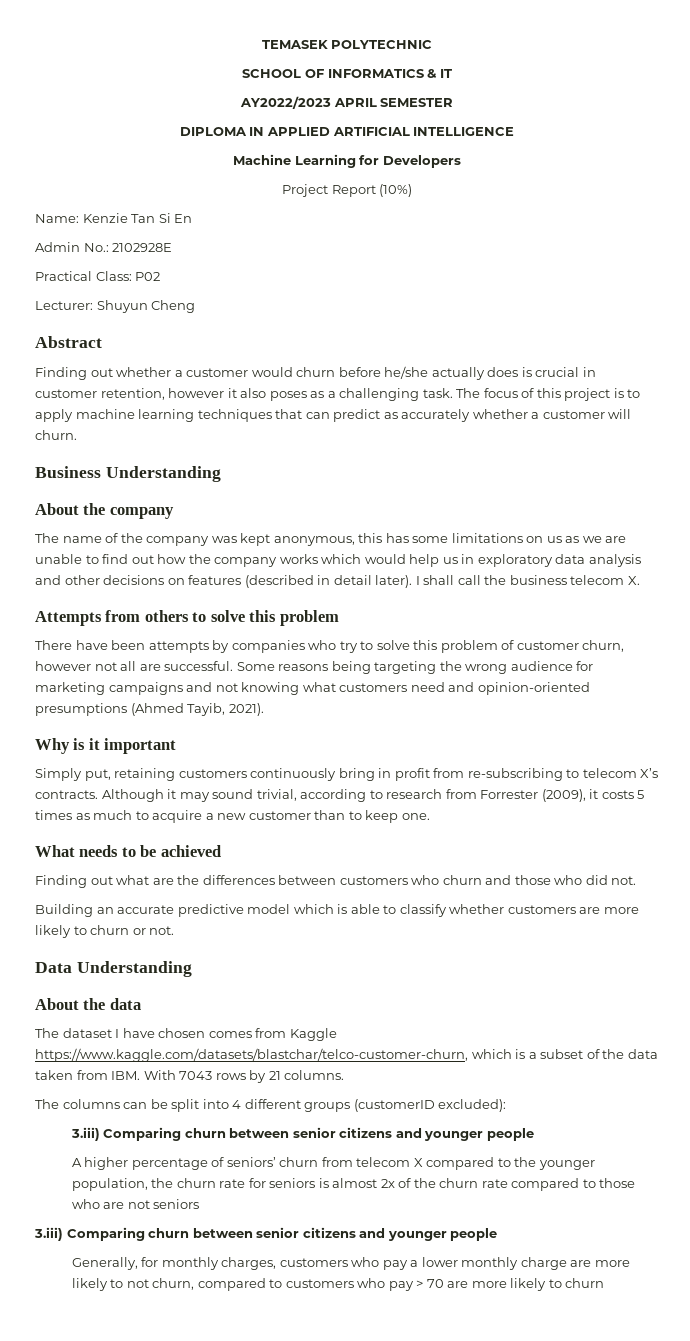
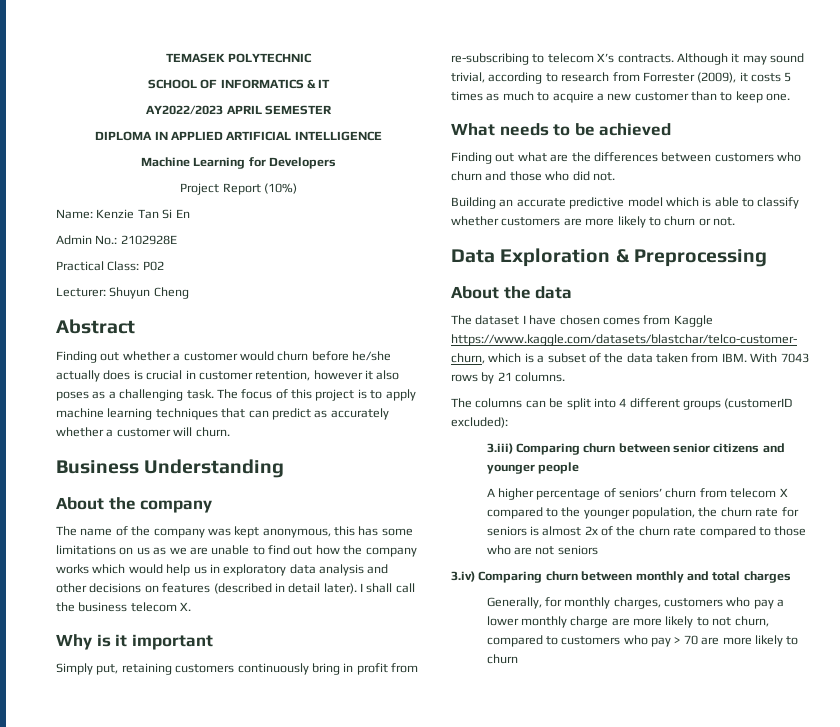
[35,610,339,626] [35,640,625,653] [35,661,594,674] [35,682,590,695] [35,703,264,716] // Attempts from others to solve this problem // There have been attempts by companies who try to solve this problem of customer churn, however not all are successful. Some reasons being targeting the wrong audience for marketing campaigns and not knowing what customers need and opinion-oriented presumptions (Ahmed Tayib, 2021). -> (192, 606) none
[76,961,192,977] Understanding -> [500,248,767,267] Exploration & Preprocessing
[34,1227,498,1241] 3.iii) Comparing churn between senior citizens and younger people -> [451,571,791,583] 3.iv) Comparing churn between monthly and total charges

